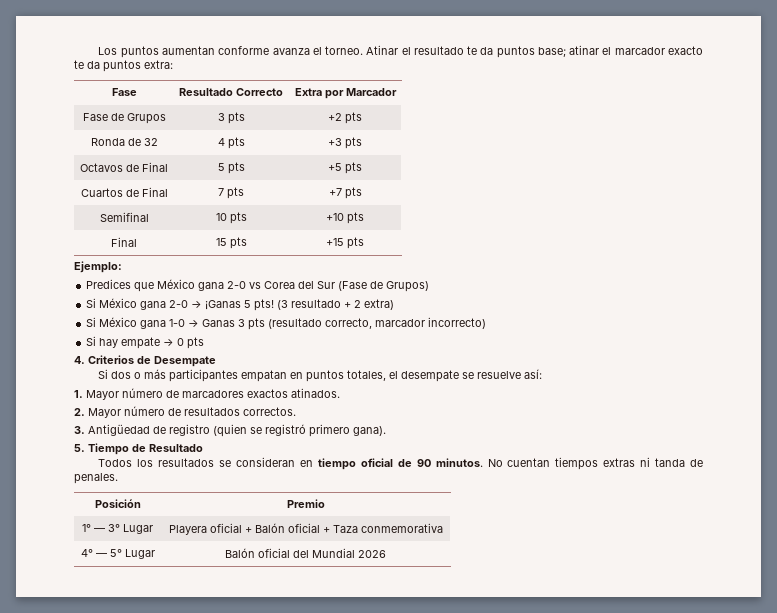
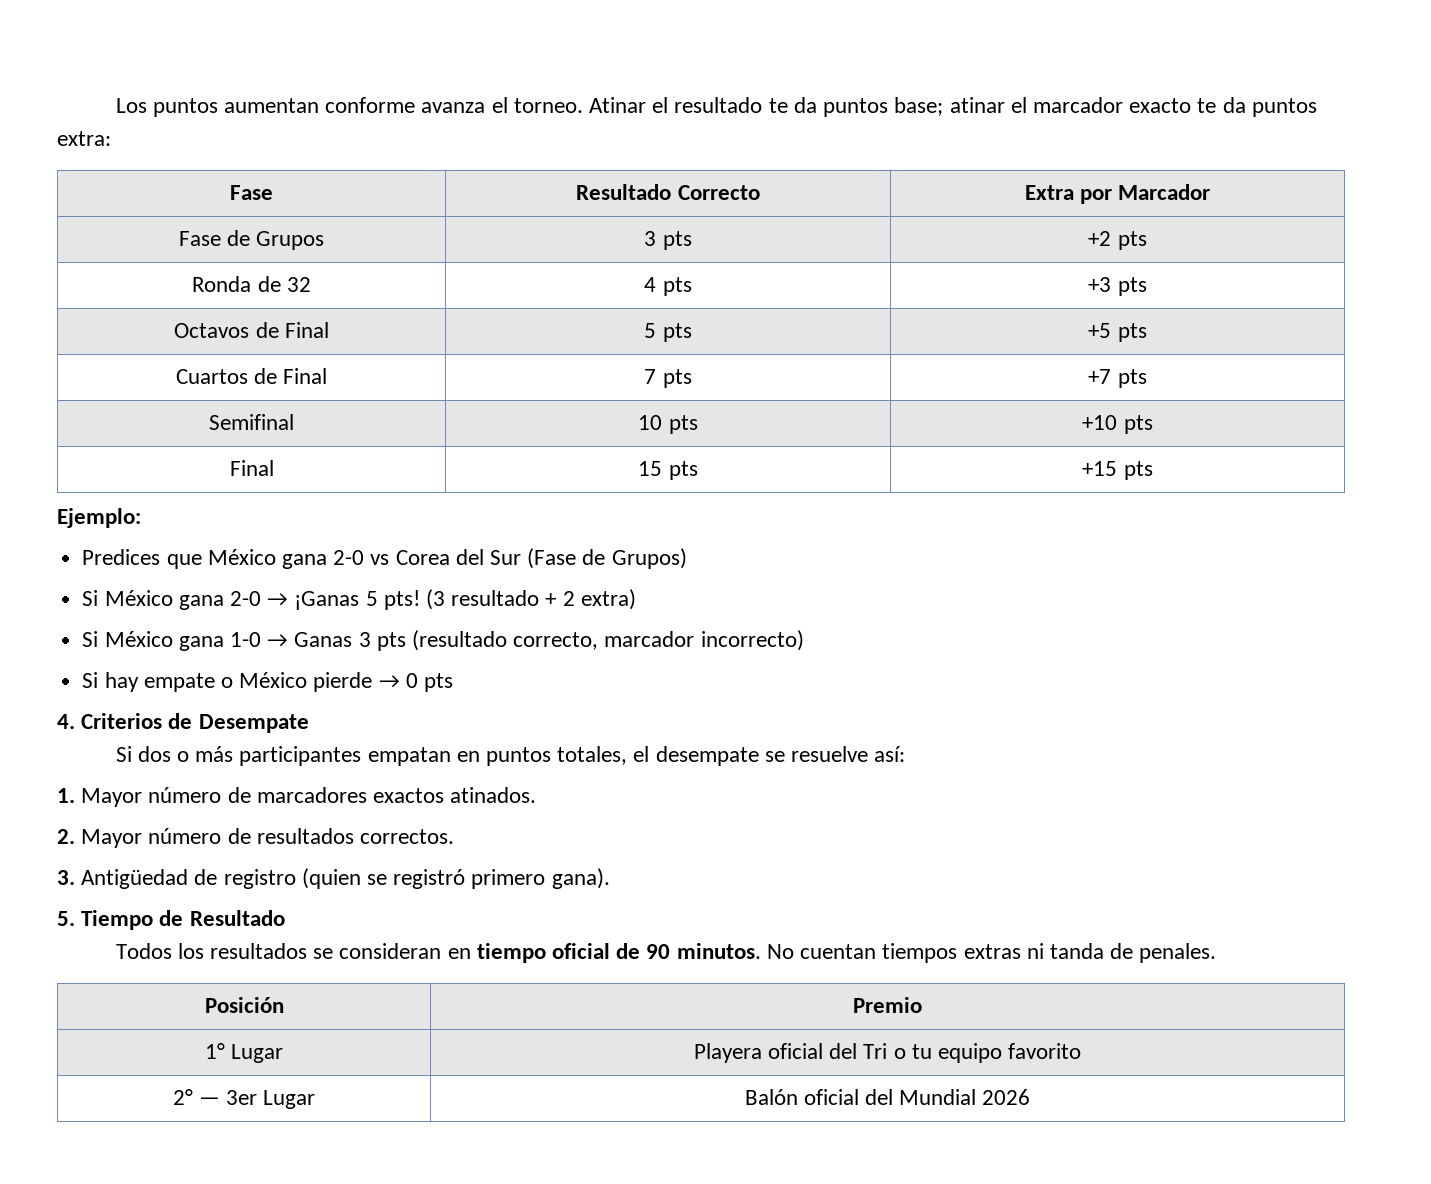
(161, 343) none -> [220,672,373,692] o México pierde
[94,524,120,532] — 3° -> (225, 1051) none
[244,523,443,533] [80,549,122,557] + Balón oficial + Taza conmemorativa // 4° — 5° -> [829,1043,1082,1063] [172,1089,258,1105] del Tri o tu equipo favorito // 2° — 3er

